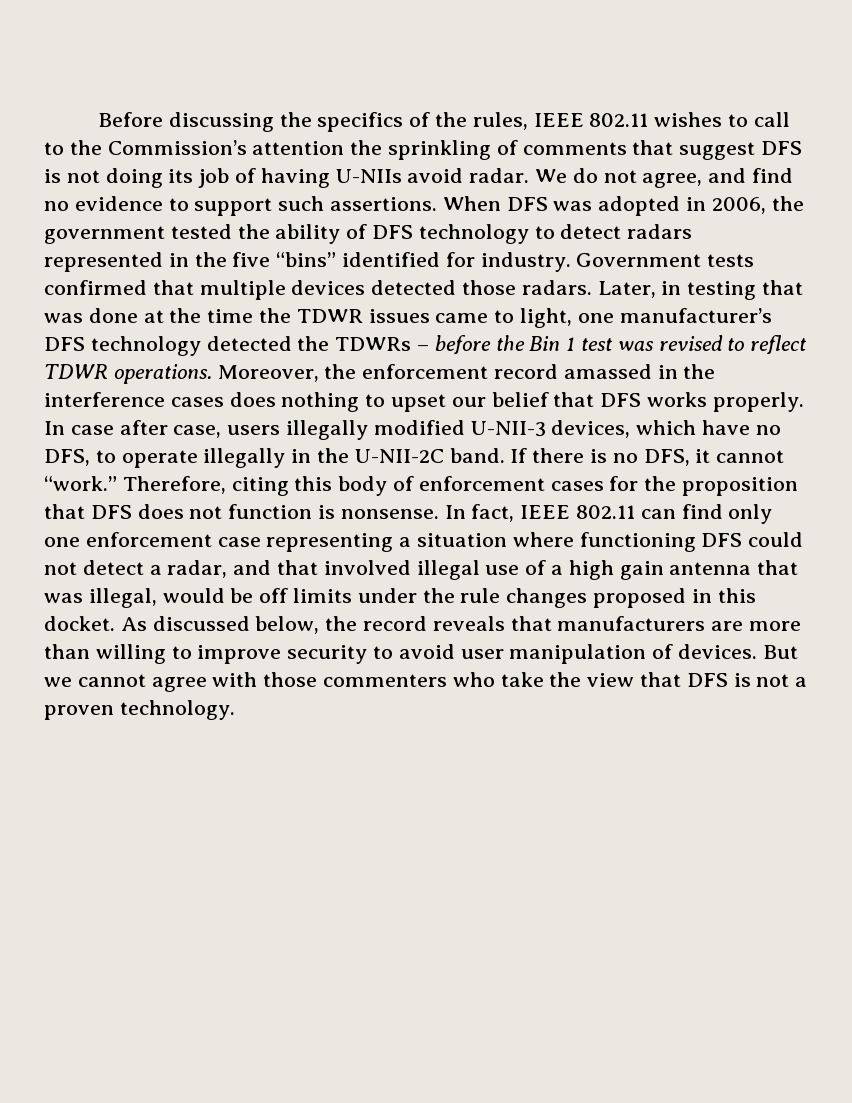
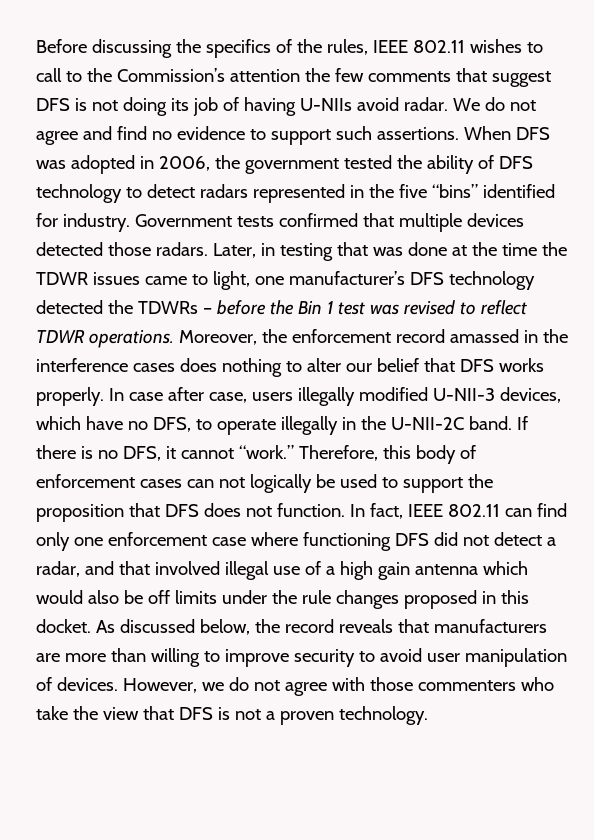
[388,140,518,160] sprinkling of -> [334,68,364,82] few
[642,173,703,188] agree, -> [36,131,78,145] agree
[391,394,447,412] upset -> [306,358,341,372] alter
[231,477,289,496] citing -> (378, 453) none
[609,476,639,491] for -> [186,474,463,493] can not logically be used to support
[228,504,439,519] function is nonsense. -> [276,503,345,517] function.
[266,533,508,552] representing a situation -> (246, 541) none
[748,532,804,547] could -> [433,532,458,546] did
[757,560,799,575] [44,588,225,608] that was illegal, would -> [482,561,528,575] [36,590,119,604] which would also
[762,645,798,659] [44,674,146,687] But we cannot -> [122,677,280,693] However, we do not

